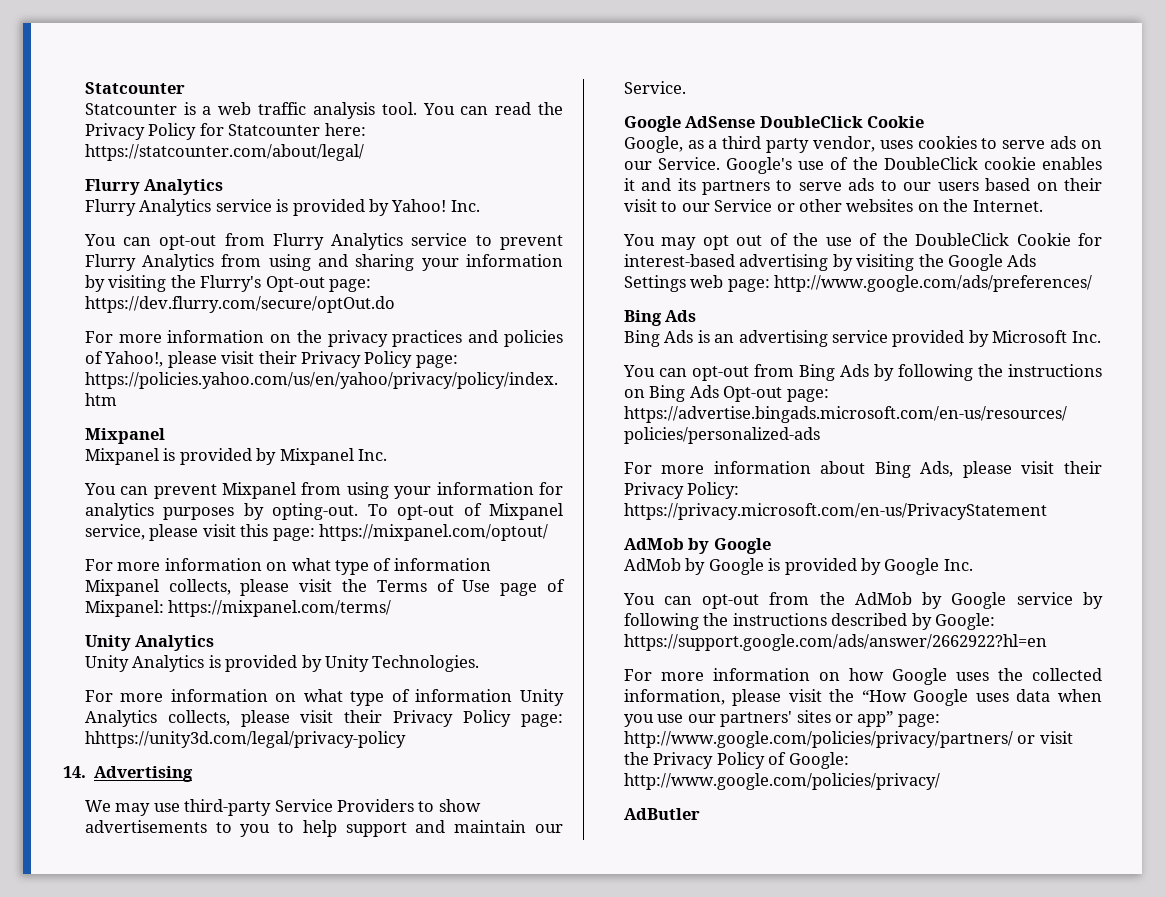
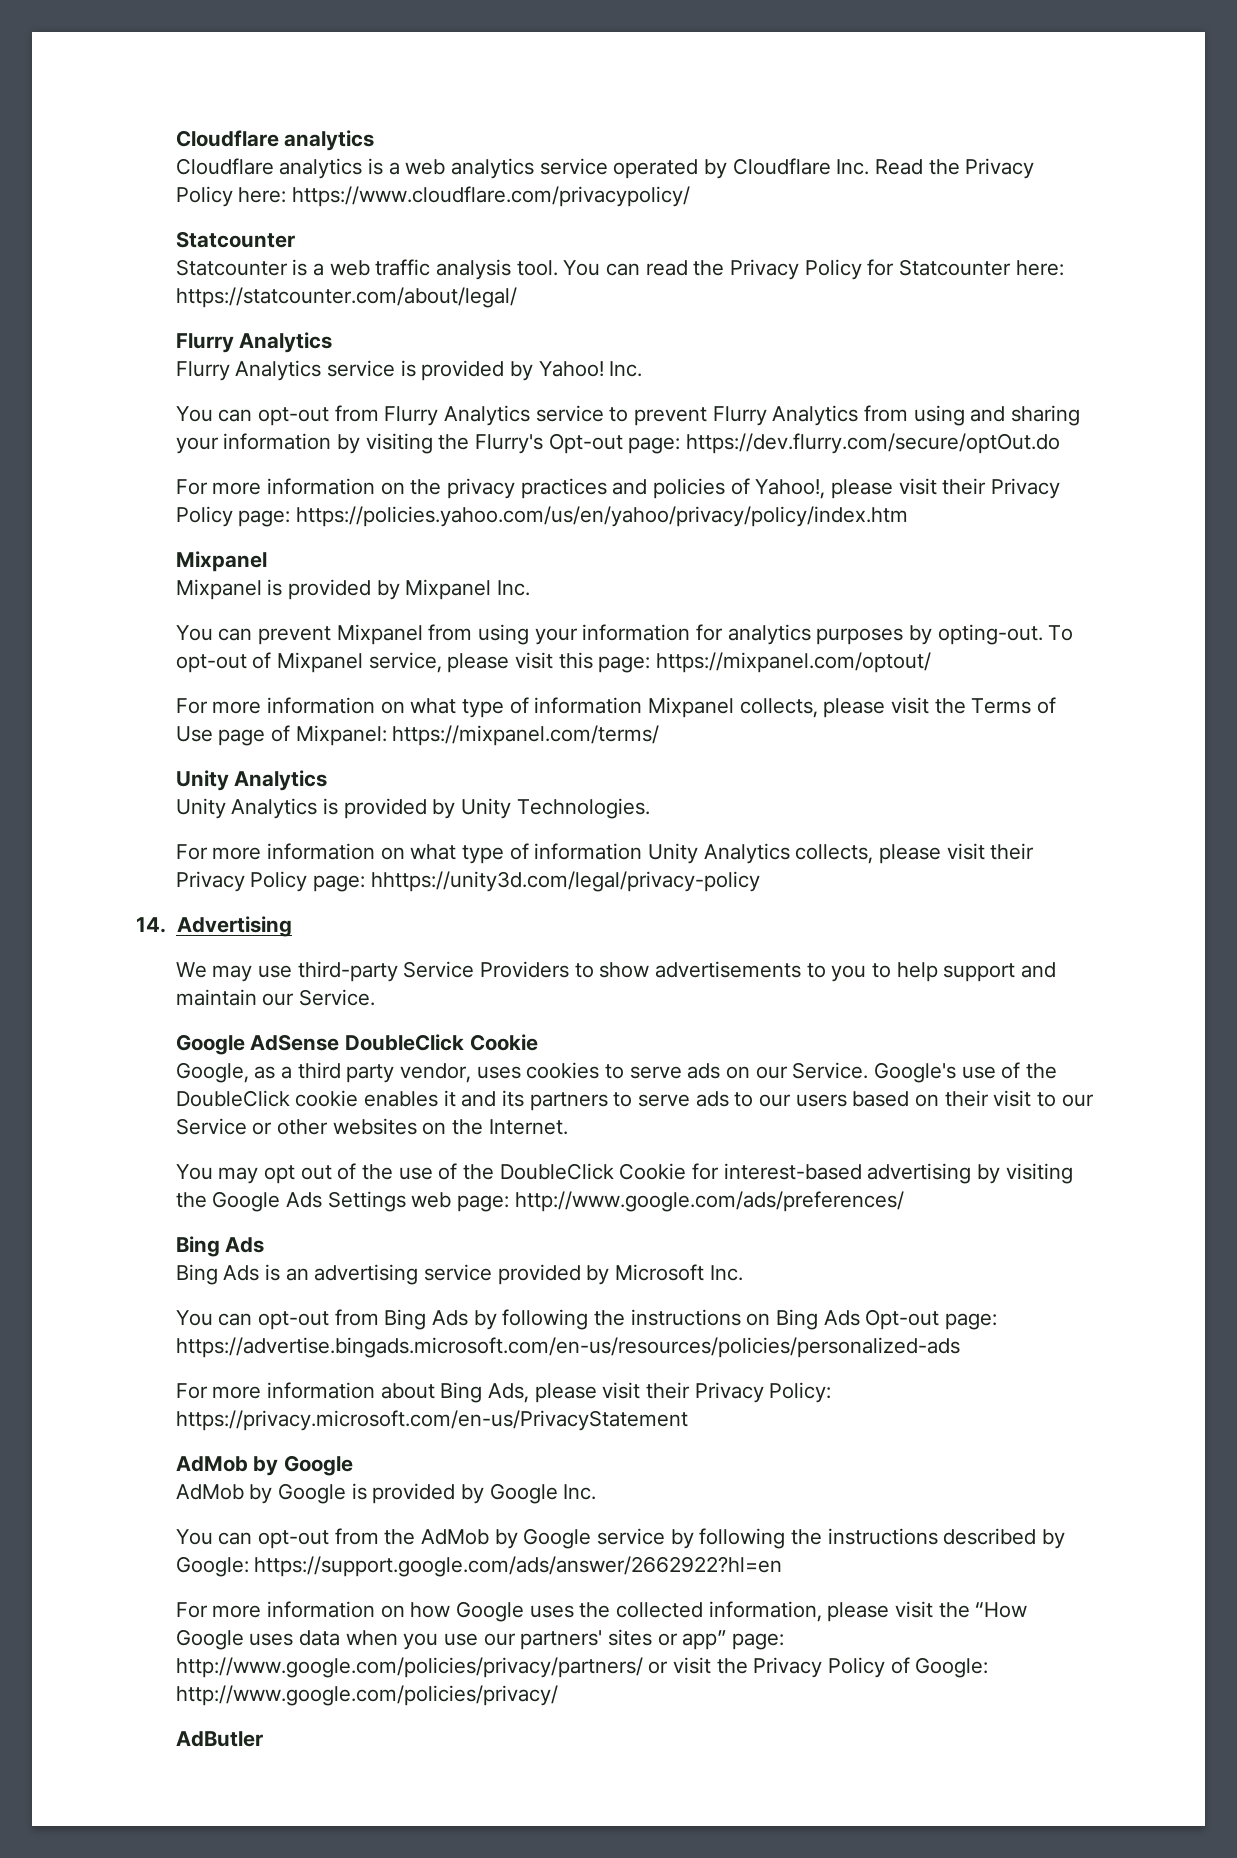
(84, 88) none -> [175,130,375,151] [175,158,1035,179] [175,186,690,207] Cloudflare analytics // Cloudflare analytics is a web analytics service operated by Cloudflare Inc. Read the Privacy Policy here: https://www.cloudflare.com/privacypolicy/ //

